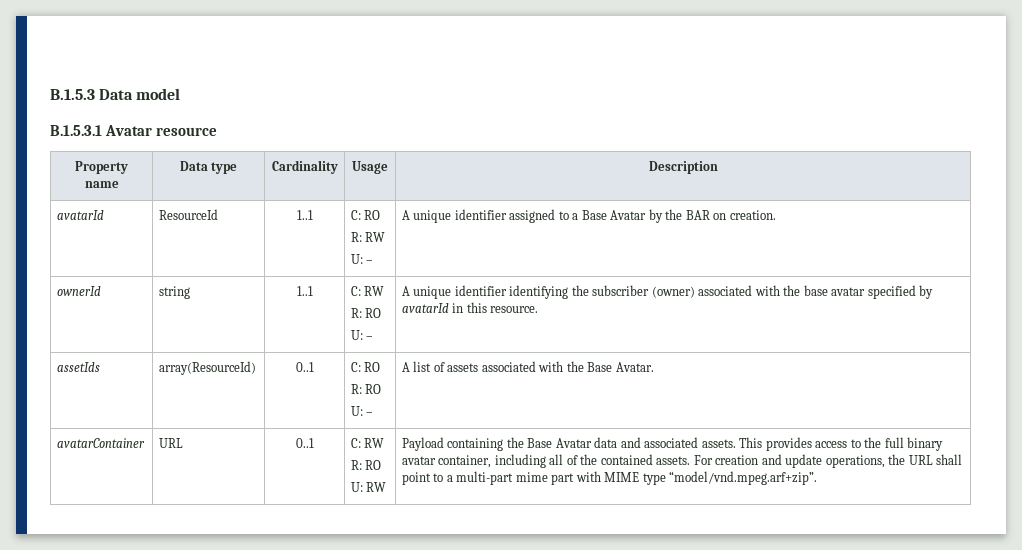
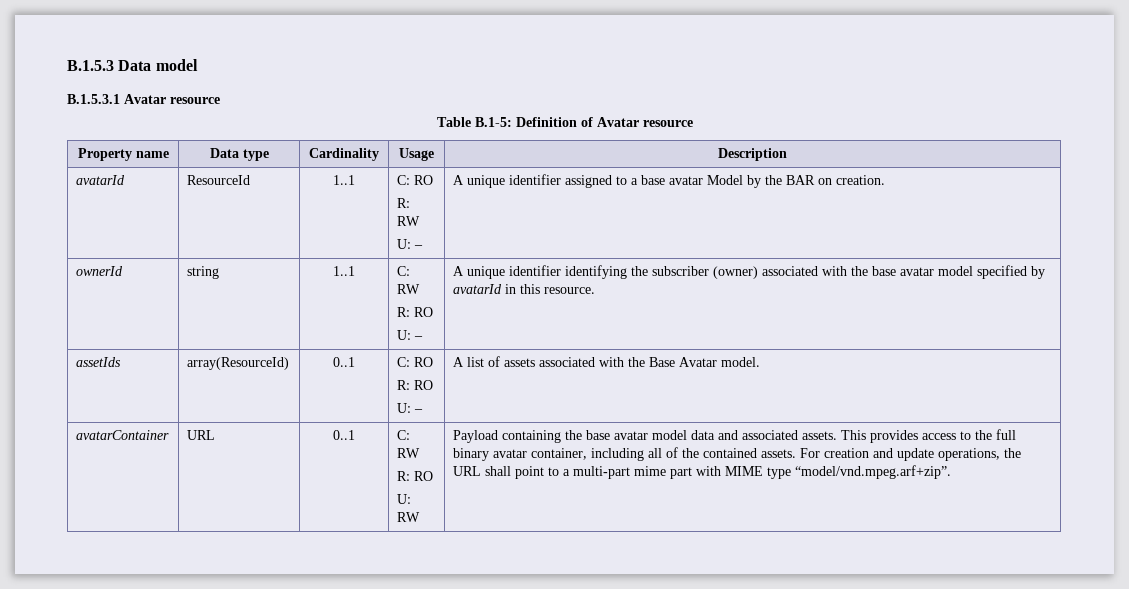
(217, 131) none -> [436,117,693,127] // Table B.1-5: Definition of Avatar resource
[581,210,647,220] Base Avatar -> [641,175,744,185] base avatar Model
(866, 291) none -> [938,266,974,276] model
[615,362,654,372] Avatar. -> [679,357,761,367] Avatar model.
[527,438,592,448] Base Avatar -> [586,430,688,440] base avatar model

